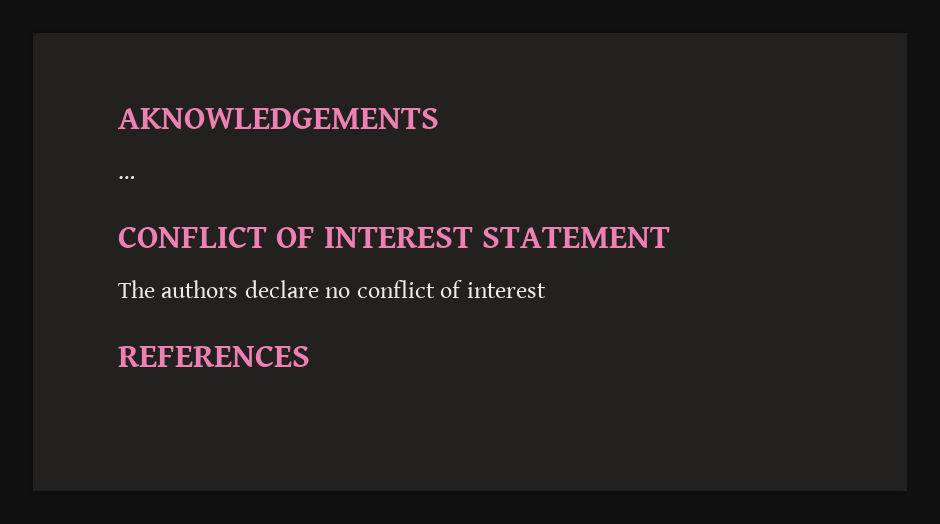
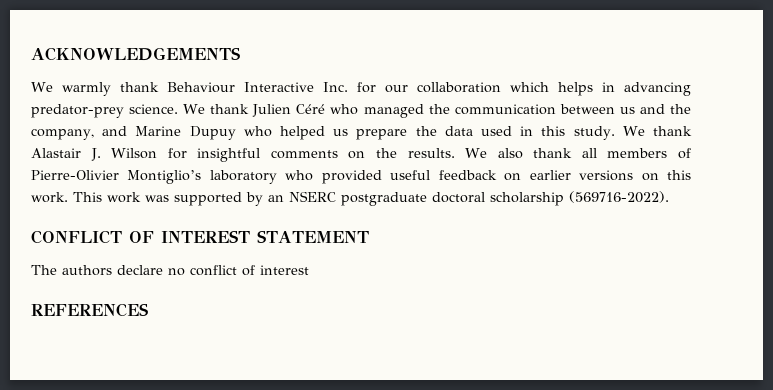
[118,108,439,129] [118,176,135,179] AKNOWLEDGEMENTS // … -> [31,47,240,61] [31,82,692,96] [31,104,691,118] [31,126,692,140] [31,148,691,162] [31,170,691,184] [31,191,669,206] ACKNOWLEDGEMENTS // We warmly thank Behaviour Interactive Inc. for our collaboration which helps in advancing predator-prey science. We thank Julien Céré who managed the communication between us and the company, and Marine Dupuy who helped us prepare the data used in this study. We thank Alastair J. Wilson for insightful comments on the results. We also thank all members of Pierre-Olivier Montiglio’s laboratory who provided useful feedback on earlier versions on this work. This work was supported by an NSERC postgraduate doctoral scholarship (569716-2022).

